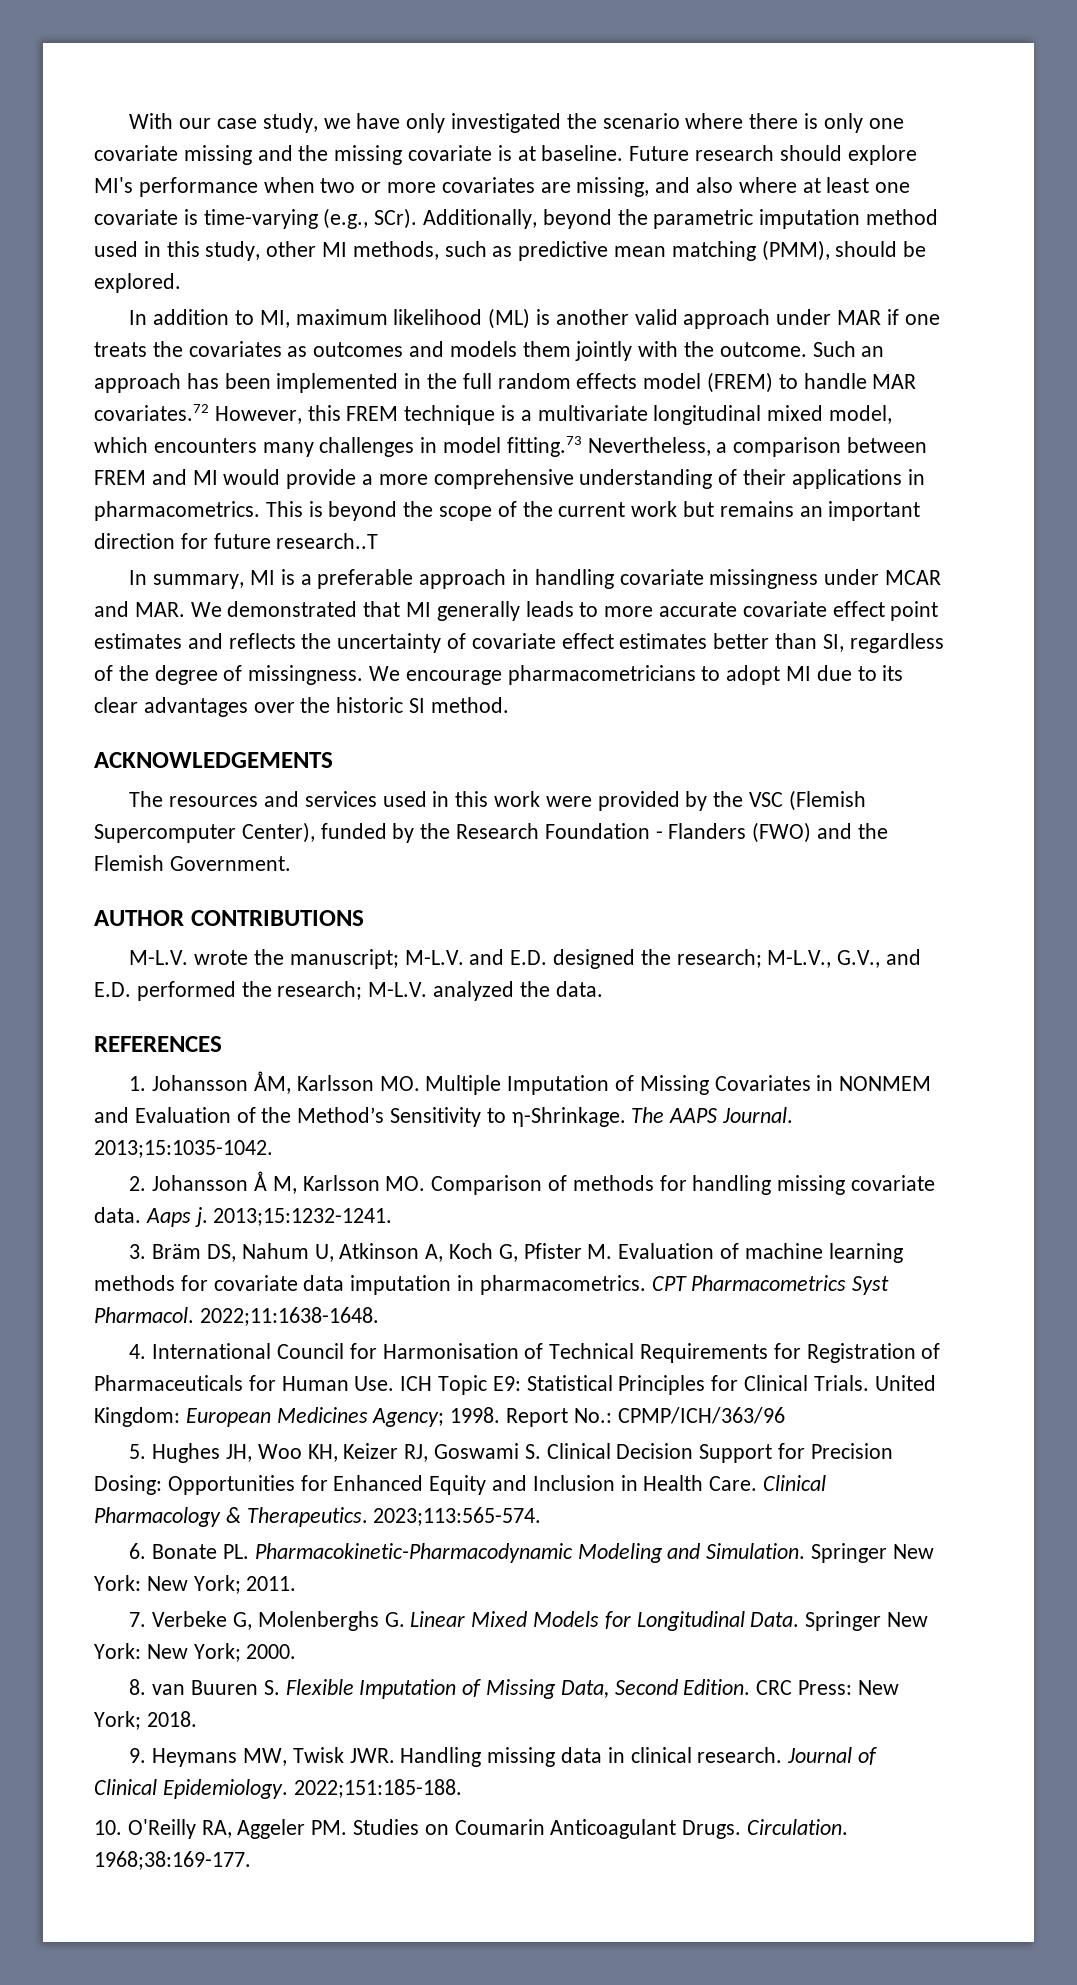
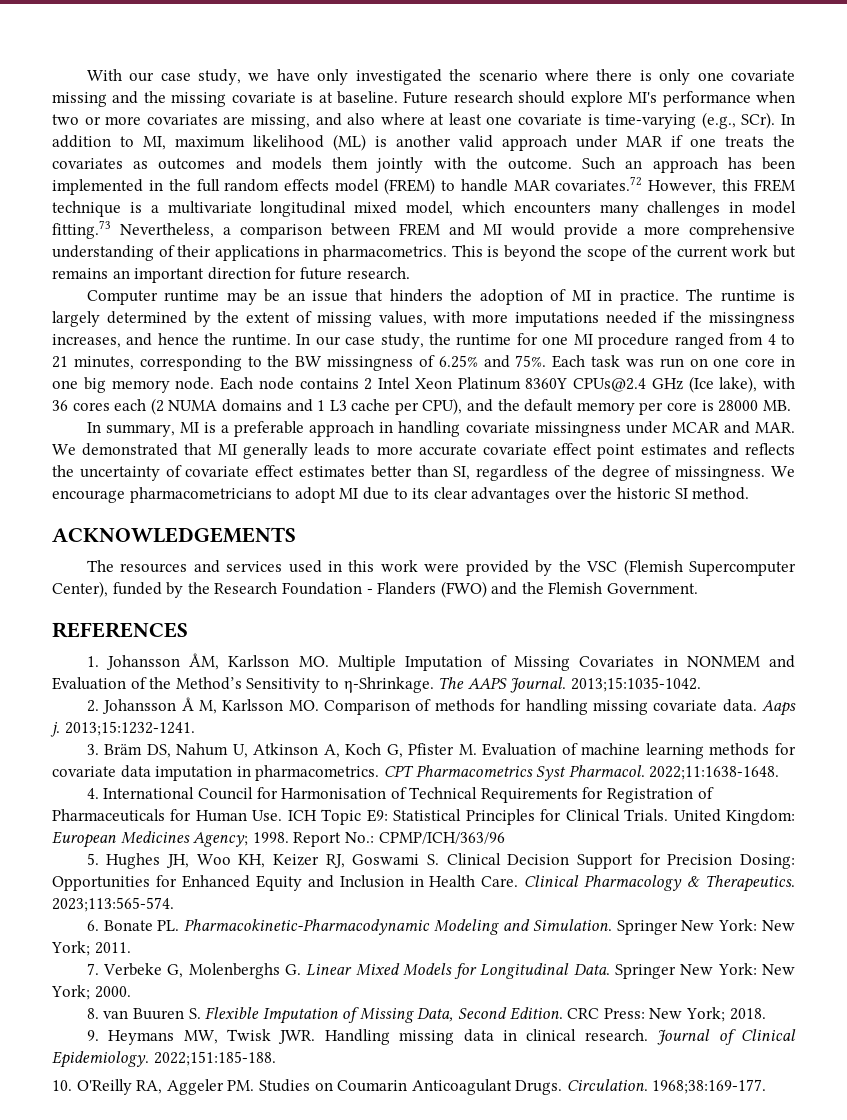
[423,209,939,229] [94,240,927,261] [94,273,181,293] Additionally, beyond the parametric imputation method used in this study, other MI methods, such as predictive mean matching (PMM), should be explored. // -> (776, 120) none
[276,533,379,549] research..T -> [346,267,410,279] [86,289,796,305] [52,311,796,327] [52,333,796,349] [52,355,796,371] [52,376,795,393] [52,398,791,415] research. // Computer runtime may be an issue that hinders the adoption of MI in practice. The runtime is largely determined by the extent of missing values, with more imputations needed if the missingness increases, and hence the runtime. In our case study, the runtime for one MI procedure ranged from 4 to 21 minutes, corresponding to the BW missingness of 6.25% and 75%. Each task was run on one core in one big memory node. Each node contains 2 Intel Xeon Platinum 8360Y CPUs@2.4 GHz (Ice lake), with 36 cores each (2 NUMA domains and 1 L3 cache per CPU), and the default memory per core is 28000 MB.
[94,910,364,926] [129,949,921,969] [94,981,603,1001] // AUTHOR CONTRIBUTIONS // M-L.V. wrote the manuscript; M-L.V. and E.D. designed the research; M-L.V., G.V., and E.D. performed the research; M-L.V. analyzed the data. -> (699, 588) none

